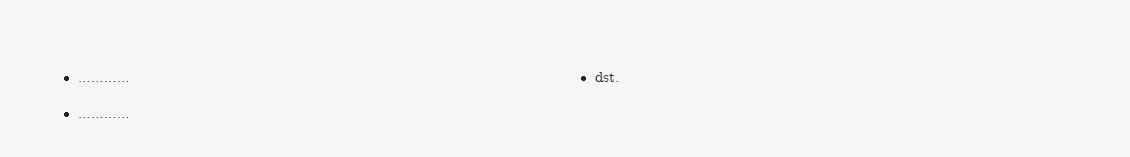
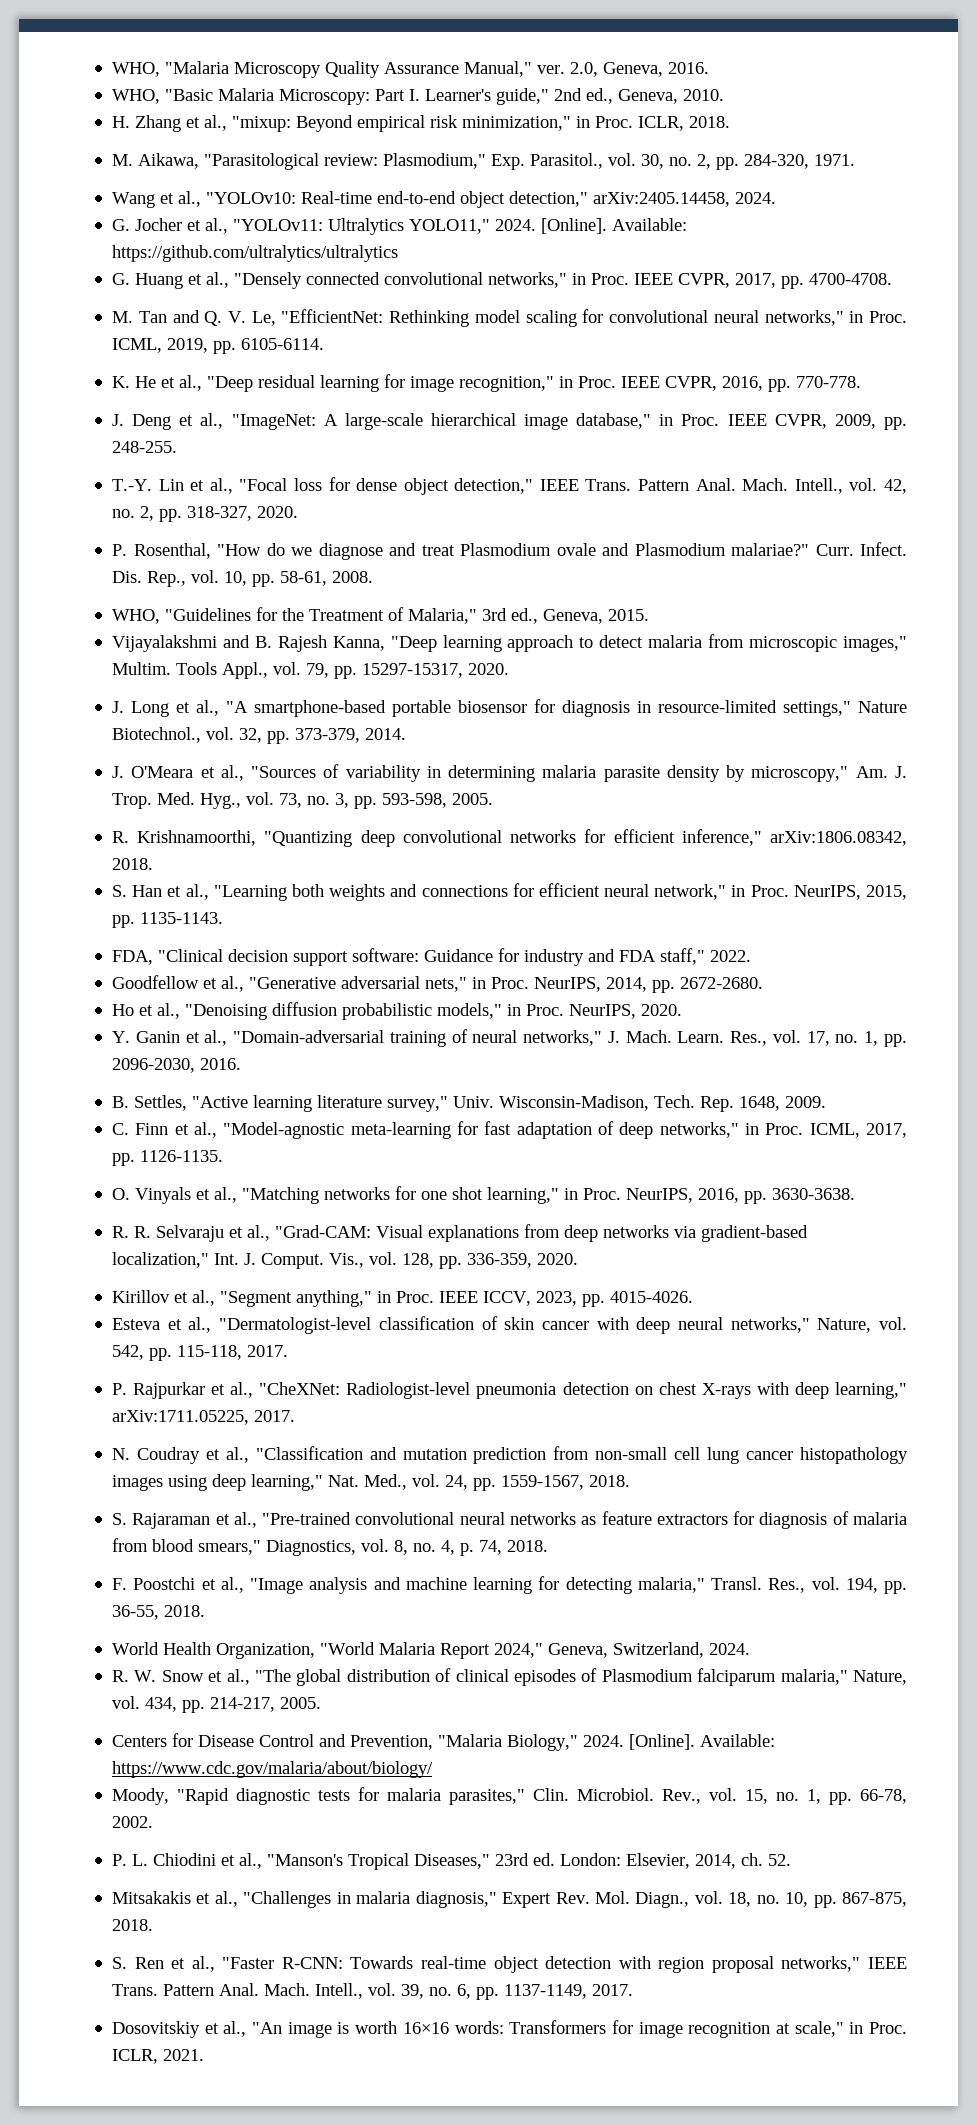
[77,81,130,82] [77,117,130,118] [594,72,619,82] ………… // ………… // dst. -> [112,61,710,78] [112,88,725,105] [112,115,731,132] [112,153,856,170] [112,191,777,208] [112,218,688,235] [112,245,399,262] [112,272,893,289] [112,309,908,327] [112,338,325,354] [112,374,862,392] [112,413,907,430] [112,441,178,453] [112,477,907,495] [112,506,299,522] [112,542,908,560] [112,570,374,587] [112,607,650,624] [112,634,907,652] [112,662,510,679] [112,699,907,717] [112,727,407,744] [112,764,907,782] [112,792,494,809] [112,829,907,847] [112,858,154,870] [112,883,907,901] [112,912,224,928] [112,948,752,966] [112,975,764,993] [112,1002,683,1020] [112,1029,907,1047] [112,1058,242,1073] [112,1095,827,1112] [112,1121,908,1139] [112,1150,224,1166] [112,1186,856,1204] [112,1224,809,1242] [112,1252,579,1269] [112,1290,694,1307] [112,1316,908,1334] [112,1345,289,1361] [112,1382,907,1399] [112,1410,296,1425] [112,1446,908,1464] [112,1474,631,1491] [112,1511,907,1529] [112,1538,549,1556] [112,1576,907,1594] [112,1605,206,1620] [112,1642,751,1659] [112,1668,907,1686] [112,1696,322,1713] [112,1733,776,1751] [112,1761,434,1778] [112,1787,908,1805] [112,1816,154,1828] [112,1853,792,1870] [112,1891,907,1908] [112,1919,154,1931] [112,1956,908,1973] [112,1983,634,2000] [112,2020,907,2038] [112,2049,205,2064] WHO, "Malaria Microscopy Quality Assurance Manual," ver. 2.0, Geneva, 2016. // WHO, "Basic Malaria Microscopy: Part I. Learner's guide," 2nd ed., Geneva, 2010. // H. Zhang et al., "mixup: Beyond empirical risk minimization," in Proc. ICLR, 2018. // M. Aikawa, "Parasitological review: Plasmodium," Exp. Parasitol., vol. 30, no. 2, pp. 284-320, 1971. // Wang et al., "YOLOv10: Real-time end-to-end object detection," arXiv:2405.14458, 2024. // G. Jocher et al., "YOLOv11: Ultralytics YOLO11," 2024. [Online]. Available: https://github.com/ultralytics/ultralytics // G. Huang et al., "Densely connected convolutional networks," in Proc. IEEE CVPR, 2017, pp. 4700-4708. // M. Tan and Q. V. Le, "EfficientNet: Rethinking model scaling for convolutional neural networks," in Proc. ICML, 2019, pp. 6105-6114. // K. He et al., "Deep residual learning for image recognition," in Proc. IEEE CVPR, 2016, pp. 770-778. // J. Deng et al., "ImageNet: A large-scale hierarchical image database," in Proc. IEEE CVPR, 2009, pp. 248-255. // T.-Y. Lin et al., "Focal loss for dense object detection," IEEE Trans. Pattern Anal. Mach. Intell., vol. 42, no. 2, pp. 318-327, 2020. // P. Rosenthal, "How do we diagnose and treat Plasmodium ovale and Plasmodium malariae?" Curr. Infect. Dis. Rep., vol. 10, pp. 58-61, 2008. // WHO, "Guidelines for the Treatment of Malaria," 3rd ed., Geneva, 2015. // Vijayalakshmi and B. Rajesh Kanna, "Deep learning approach to detect malaria from microscopic images," Multim. Tools Appl., vol. 79, pp. 15297-15317, 2020. // J. Long et al., "A smartphone-based portable biosensor for diagnosis in resource-limited settings," Nature Biotechnol., vol. 32, pp. 373-379, 2014. // J. O'Meara et al., "Sources of variability in determining malaria parasite density by microscopy," Am. J. Trop. Med. Hyg., vol. 73, no. 3, pp. 593-598, 2005. // R. Krishnamoorthi, "Quantizing deep convolutional networks for efficient inference," arXiv:1806.08342, 2018. // S. Han et al., "Learning both weights and connections for efficient neural network," in Proc. NeurIPS, 2015, pp. 1135-1143. // FDA, "Clinical decision support software: Guidance for industry and FDA staff," 2022. // Goodfellow et al., "Generative adversarial nets," in Proc. NeurIPS, 2014, pp. 2672-2680. // Ho et al., "Denoising diffusion probabilistic models," in Proc. NeurIPS, 2020. // Y. Ganin et al., "Domain-adversarial training of neural networks," J. Mach. Learn. Res., vol. 17, no. 1, pp. 2096-2030, 2016. // B. Settles, "Active learning literature survey," Univ. Wisconsin-Madison, Tech. Rep. 1648, 2009. // C. Finn et al., "Model-agnostic meta-learning for fast adaptation of deep networks," in Proc. ICML, 2017, pp. 1126-1135. // O. Vinyals et al., "Matching networks for one shot learning," in Proc. NeurIPS, 2016, pp. 3630-3638. // R. R. Selvaraju et al., "Grad-CAM: Visual explanations from deep networks via gradient-based localization," Int. J. Comput. Vis., vol. 128, pp. 336-359, 2020. // Kirillov et al., "Segment anything," in Proc. IEEE ICCV, 2023, pp. 4015-4026. // Esteva et al., "Dermatologist-level classification of skin cancer with deep neural networks," Nature, vol. 542, pp. 115-118, 2017. // P. Rajpurkar et al., "CheXNet: Radiologist-level pneumonia detection on chest X-rays with deep learning," arXiv:1711.05225, 2017. // N. Coudray et al., "Classification and mutation prediction from non-small cell lung cancer histopathology images using deep learning," Nat. Med., vol. 24, pp. 1559-1567, 2018. // S. Rajaraman et al., "Pre-trained convolutional neural networks as feature extractors for diagnosis of malaria from blood smears," Diagnostics, vol. 8, no. 4, p. 74, 2018. // F. Poostchi et al., "Image analysis and machine learning for detecting malaria," Transl. Res., vol. 194, pp. 36-55, 2018. // World Health Organization, "World Malaria Report 2024," Geneva, Switzerland, 2024. // R. W. Snow et al., "The global distribution of clinical episodes of Plasmodium falciparum malaria," Nature, vol. 434, pp. 214-217, 2005. // Centers for Disease Control and Prevention, "Malaria Biology," 2024. [Online]. Available: https://www.cdc.gov/malaria/about/biology/ // Moody, "Rapid diagnostic tests for malaria parasites," Clin. Microbiol. Rev., vol. 15, no. 1, pp. 66-78, 2002. // P. L. Chiodini et al., "Manson's Tropical Diseases," 23rd ed. London: Elsevier, 2014, ch. 52. // Mitsakakis et al., "Challenges in malaria diagnosis," Expert Rev. Mol. Diagn., vol. 18, no. 10, pp. 867-875, 2018. // S. Ren et al., "Faster R-CNN: Towards real-time object detection with region proposal networks," IEEE Trans. Pattern Anal. Mach. Intell., vol. 39, no. 6, pp. 1137-1149, 2017. // Dosovitskiy et al., "An image is worth 16×16 words: Transformers for image recognition at scale," in Proc. ICLR, 2021.

